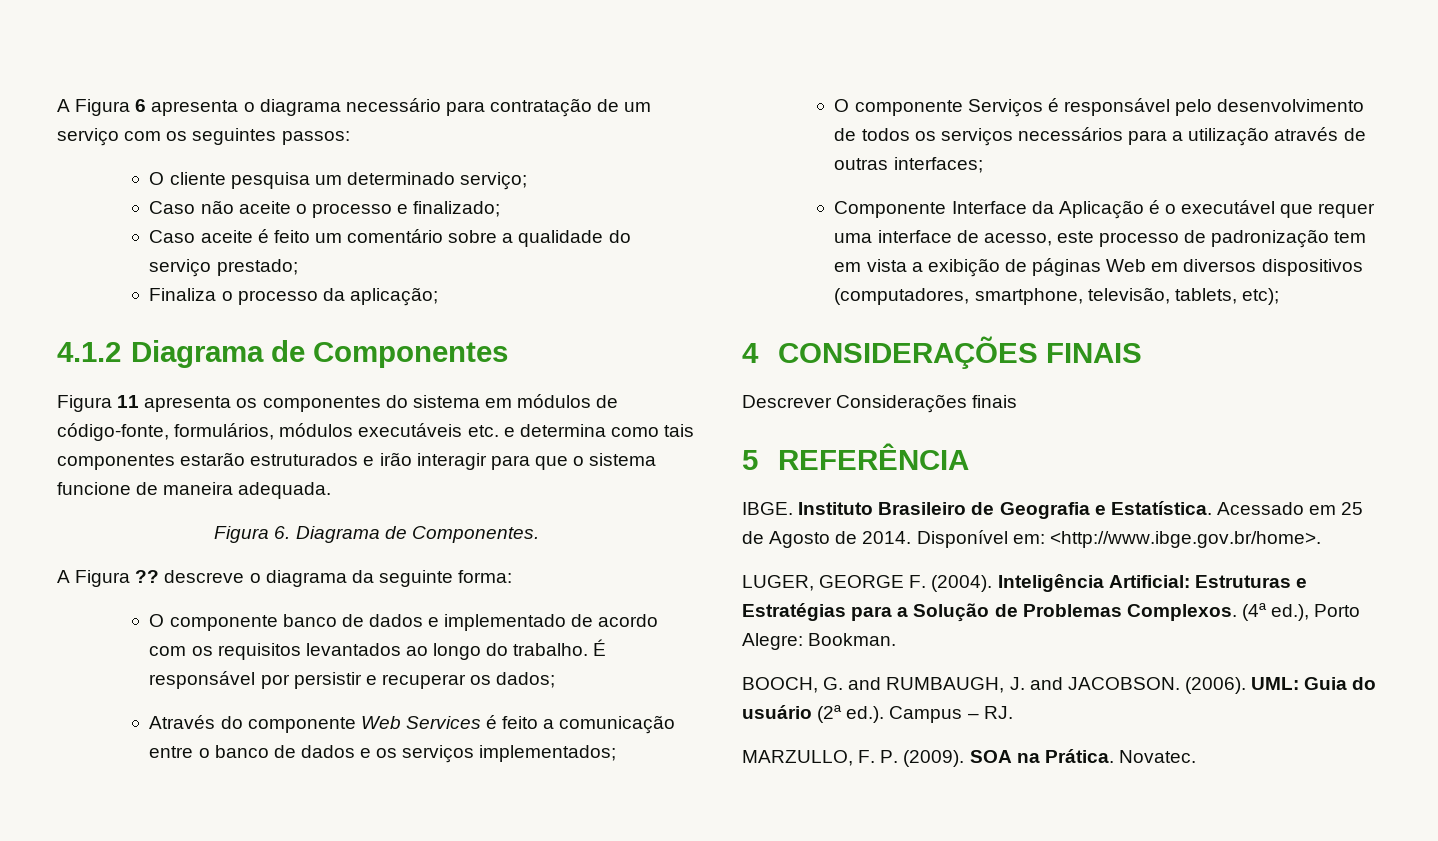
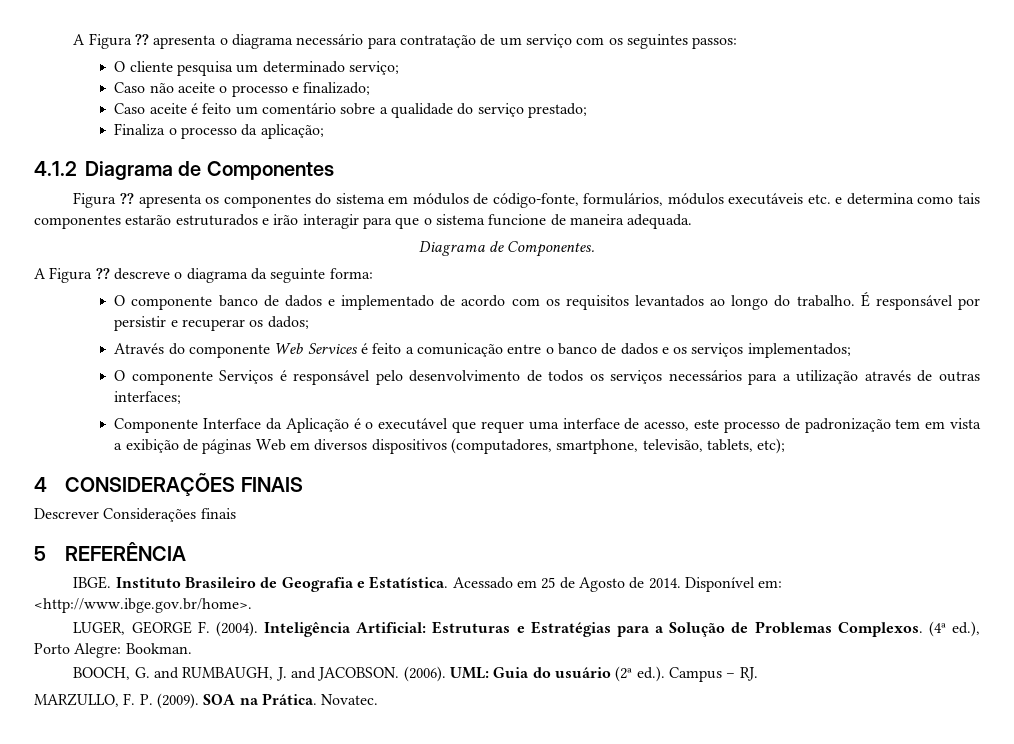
[57,99,147,116] A Figura 6 -> [73,33,150,49] A Figura ??
[117,395,140,408] 11 -> [120,193,135,204] ??
[214,526,291,543] Figura 6. -> (693, 221) none

